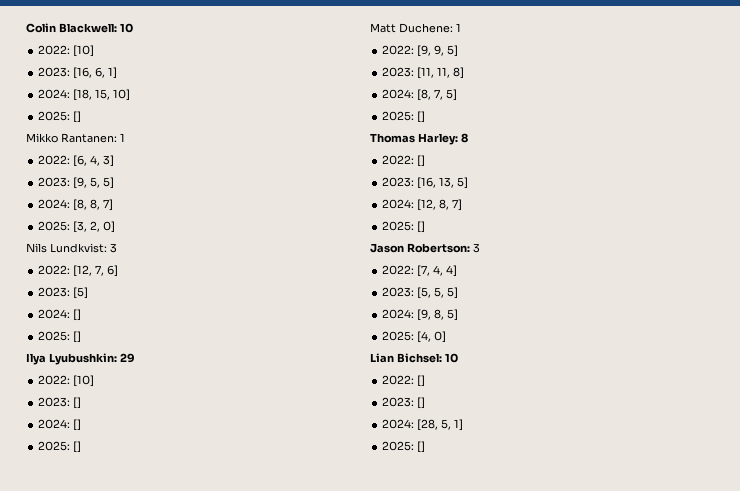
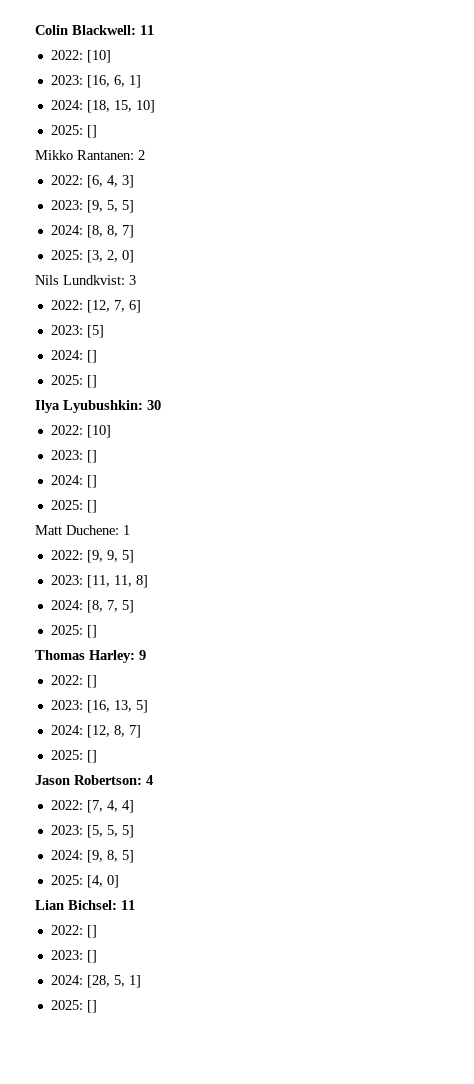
[120,23,133,33] 10 -> [140,25,154,35] 11
[120,133,125,142] 1 -> [138,150,145,160] 2
[120,353,135,363] 29 -> [147,400,161,410] 30
[461,133,468,143] 8 -> [139,650,146,660] 9
[473,243,480,253] 3 -> [146,775,153,785] 4
[445,353,458,363] 10 -> [121,900,135,910] 11

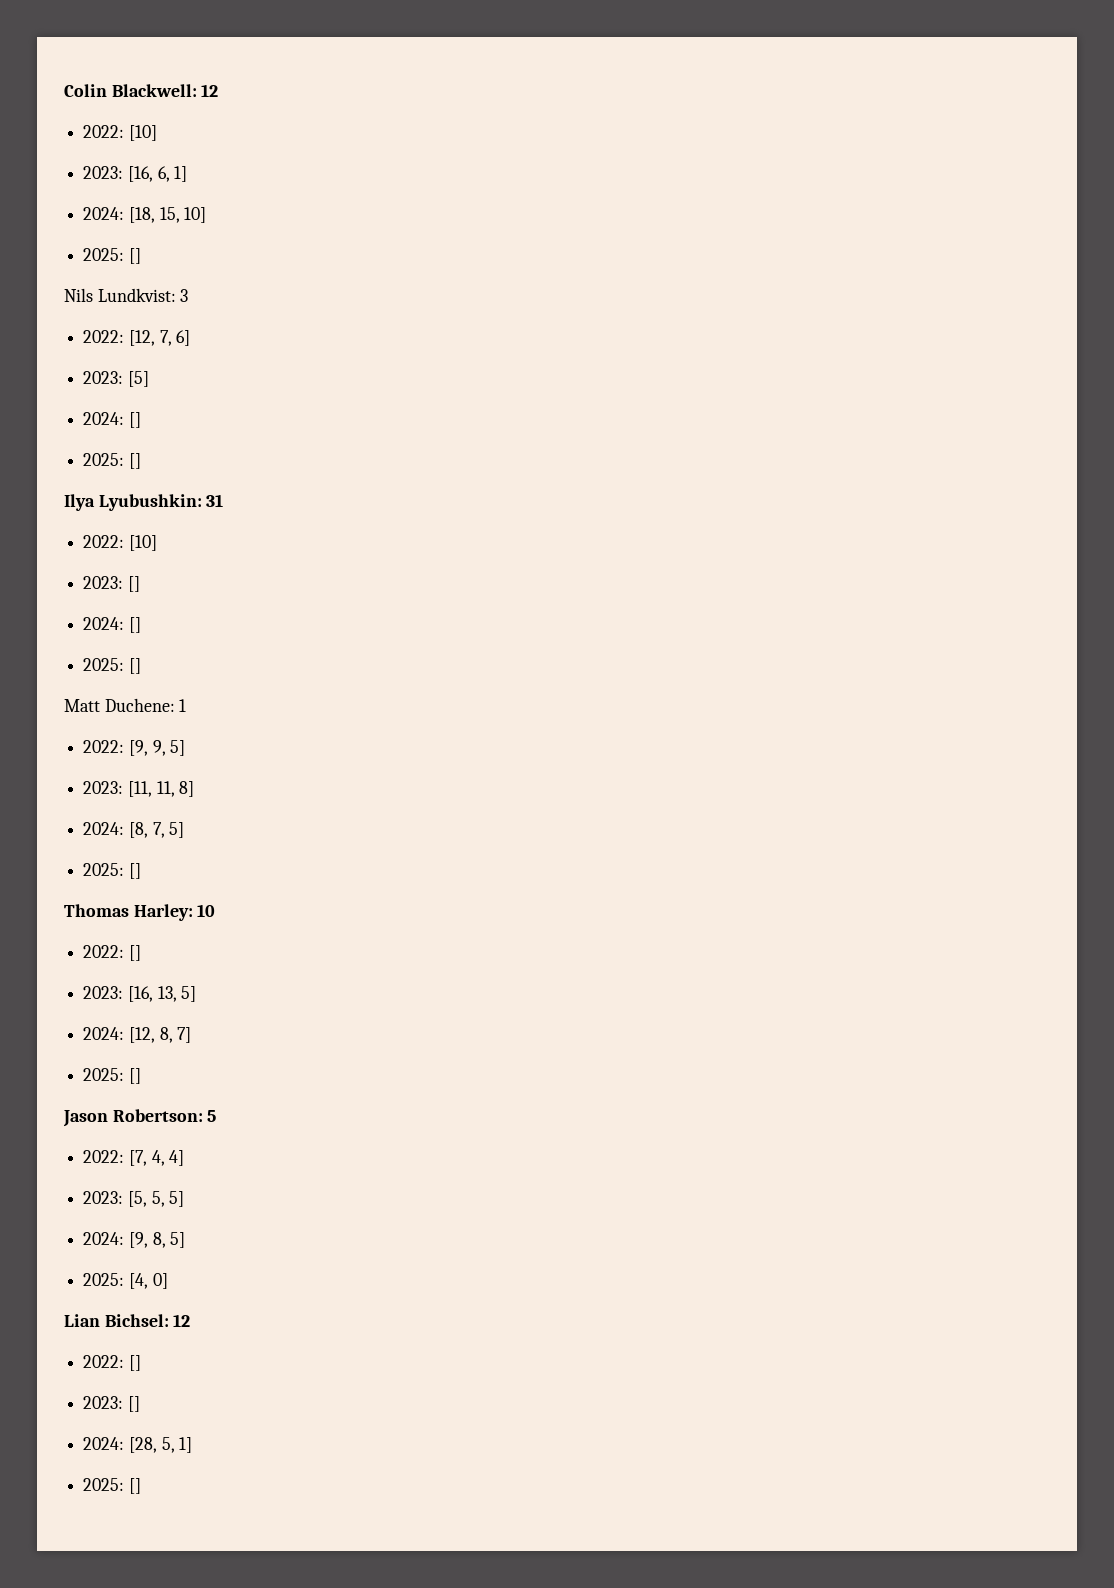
[140,25,154,35] 11 -> [201,84,219,97] 12
[35,150,145,160] [50,175,134,188] [50,200,134,213] [50,225,134,238] [50,250,134,263] // Mikko Rantanen: 2 // 2022: [6, 4, 3] // 2023: [9, 5, 5] // 2024: [8, 8, 7] // 2025: [3, 2, 0] -> (141, 256) none
[147,400,161,410] 30 -> [206,494,224,507] 31
[139,650,146,660] 9 -> [197,904,216,917] 10
[146,775,153,785] 4 -> [207,1110,217,1122] 5
[121,900,135,910] 11 -> [173,1314,191,1327] 12

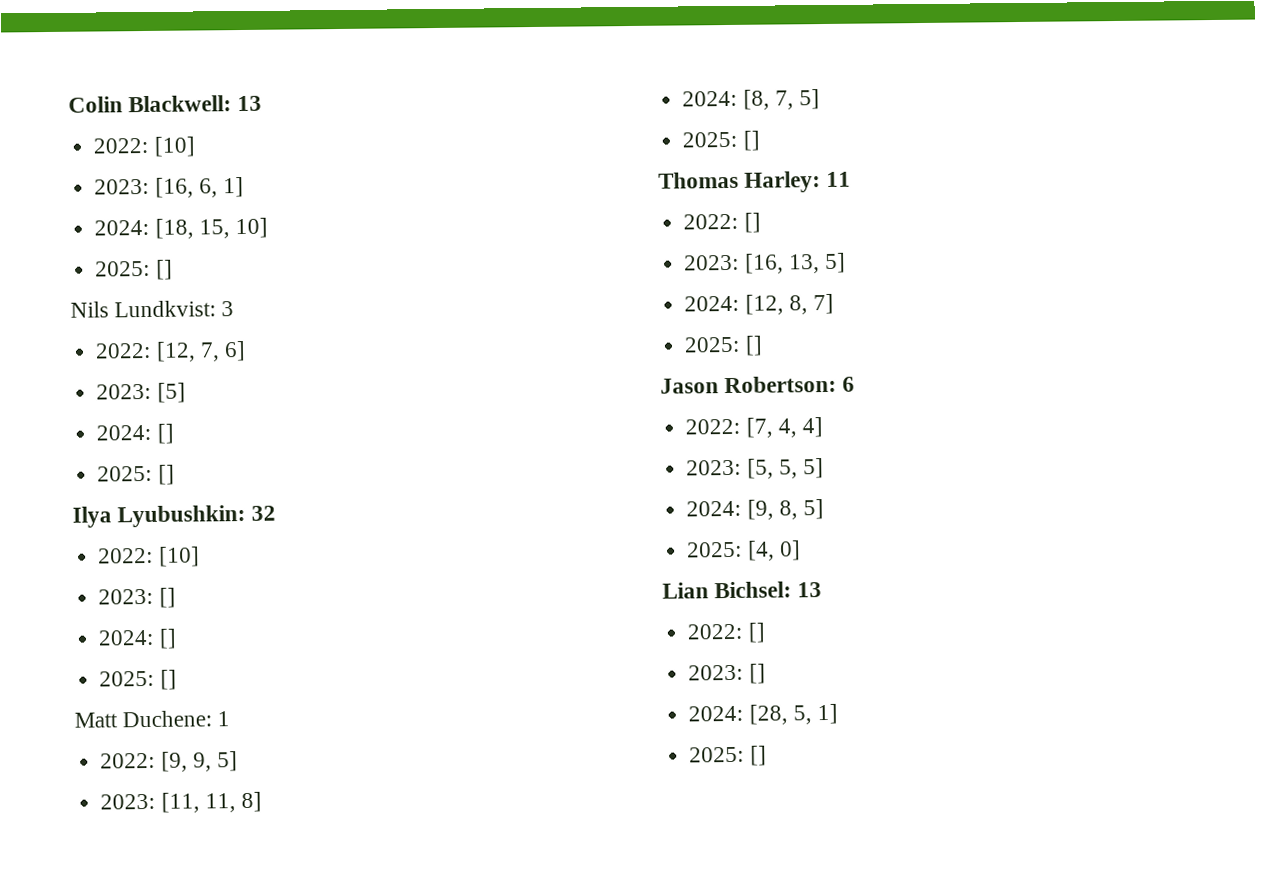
[201,84,219,97] 12 -> [237,95,263,112] 13
[206,494,224,507] 31 -> [251,505,277,521] 32
[197,904,216,917] 10 -> [826,171,852,187] 11
[207,1110,217,1122] 5 -> [842,376,856,392] 6
[173,1314,191,1327] 12 -> [797,582,823,598] 13

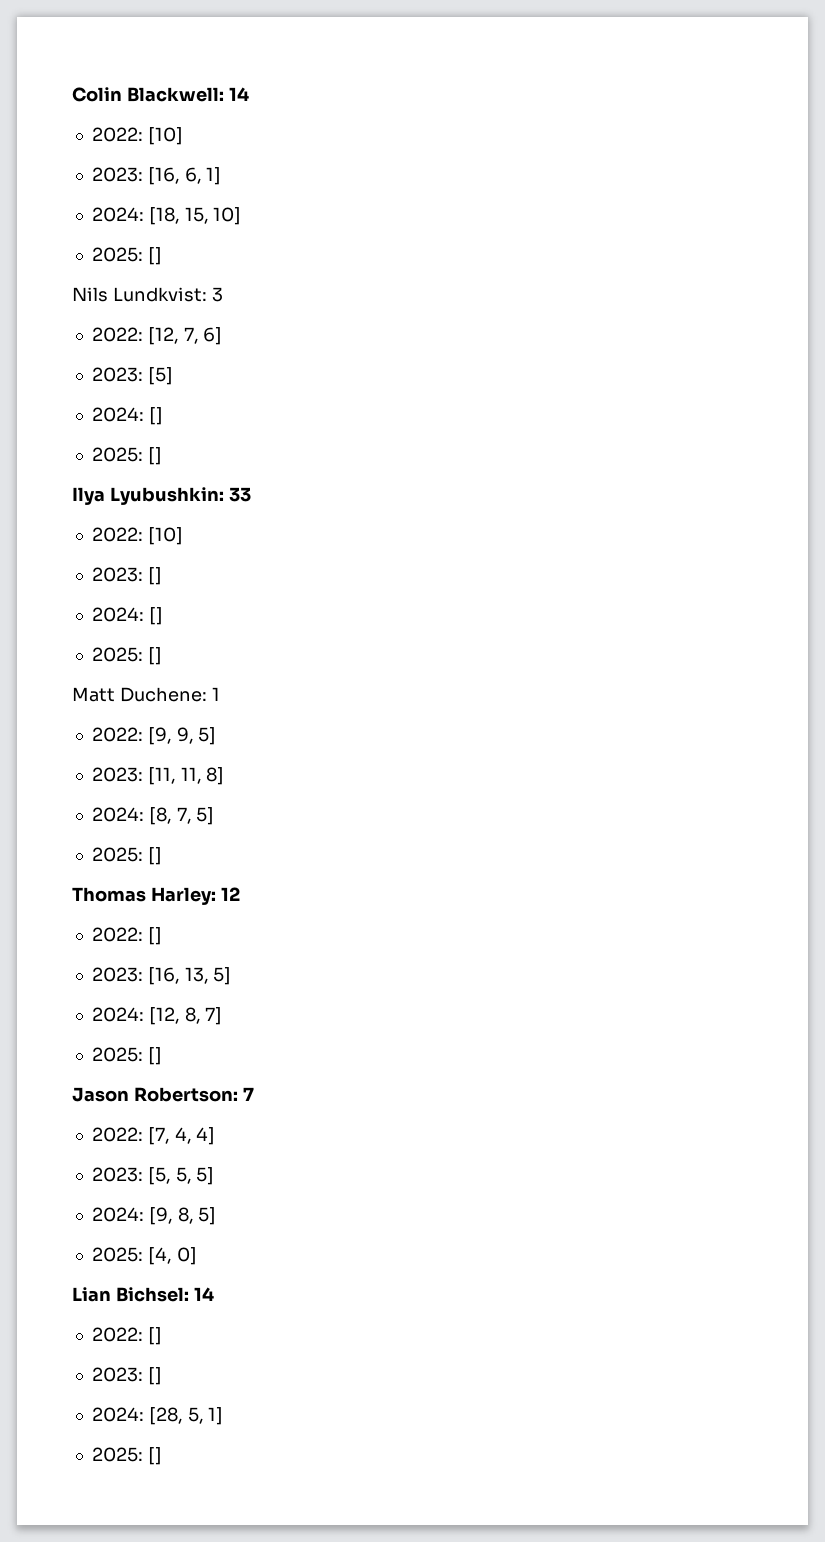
[237,95,263,112] 13 -> [228,87,249,101] 14
[251,505,277,521] 32 -> [228,487,251,502] 33
[826,171,852,187] 11 -> [220,887,240,901] 12
[842,376,856,392] 6 -> [242,1087,254,1101] 7
[797,582,823,598] 13 -> [193,1287,214,1301] 14

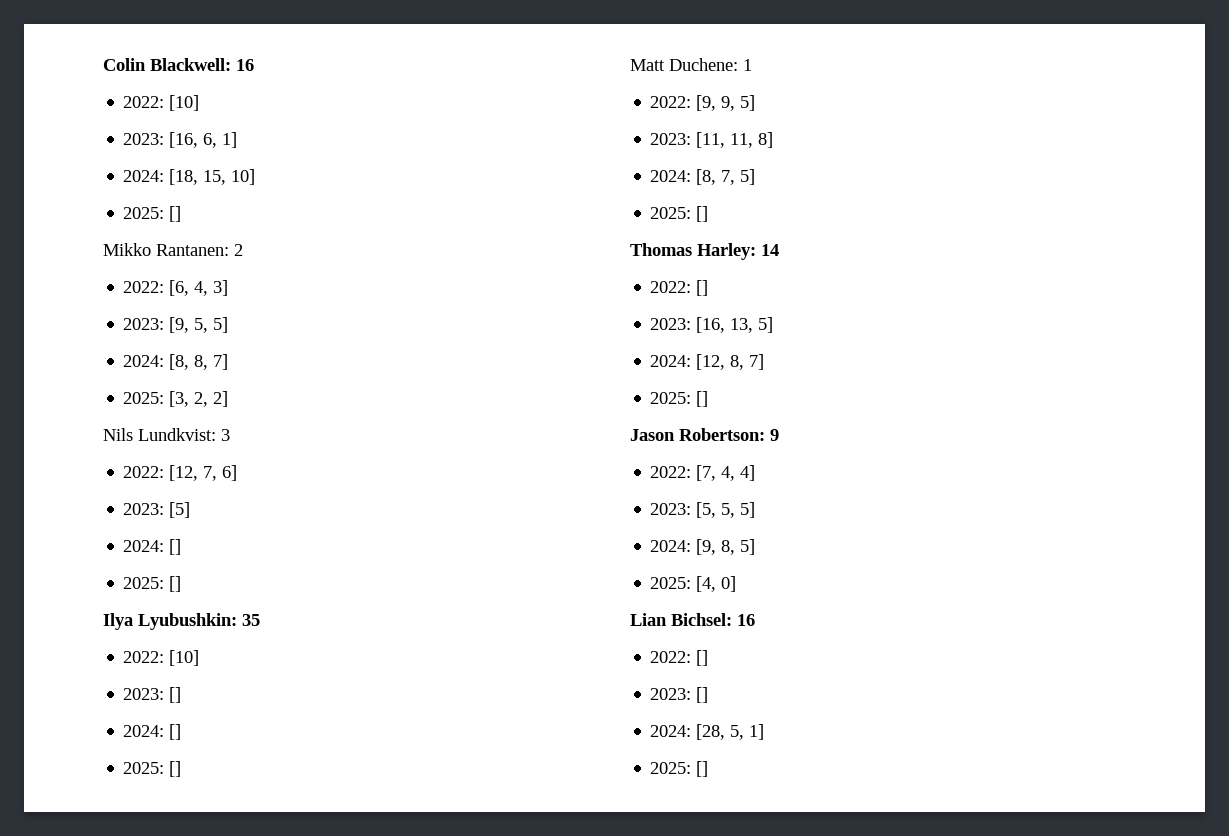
[228,87,249,101] 14 -> [236,59,254,71] 16
(162, 256) none -> [103,243,243,256] [123,280,229,296] [123,317,229,333] [123,354,229,370] [123,391,229,407] // Mikko Rantanen: 2 // 2022: [6, 4, 3] // 2023: [9, 5, 5] // 2024: [8, 8, 7] // 2025: [3, 2, 2]
[228,487,251,502] 33 -> [242,614,260,626] 35
[220,887,240,901] 12 -> [761,244,779,256] 14
[242,1087,254,1101] 7 -> [770,429,779,441] 9
[193,1287,214,1301] 14 -> [737,614,755,626] 16

